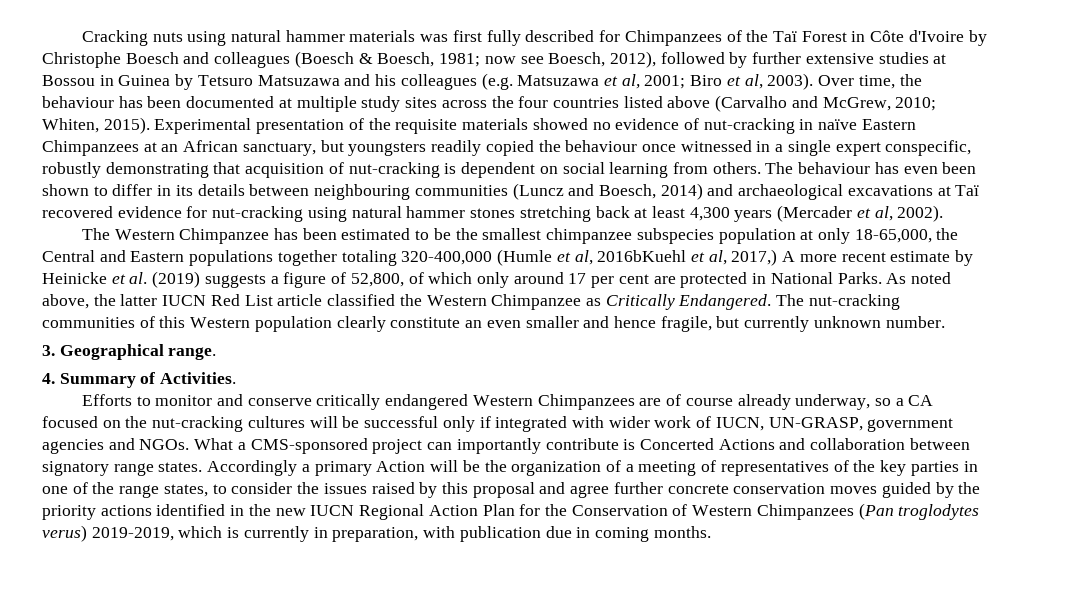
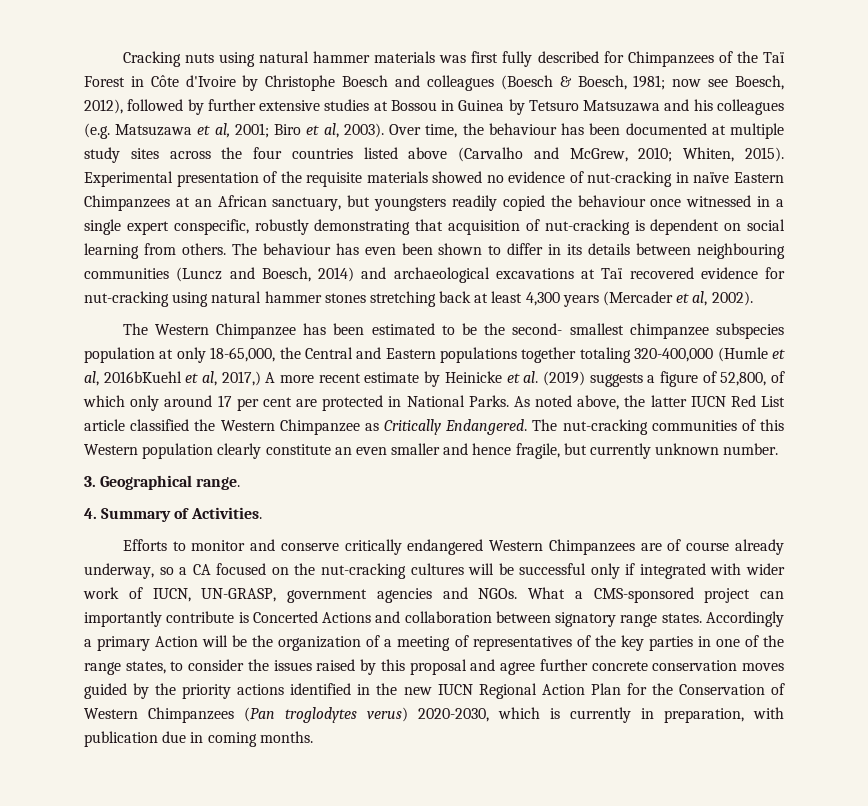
(478, 234) none -> [512,323,563,335] second-
[91,527,174,541] 2019-2019, -> [418,708,489,722] 2020-2030,

